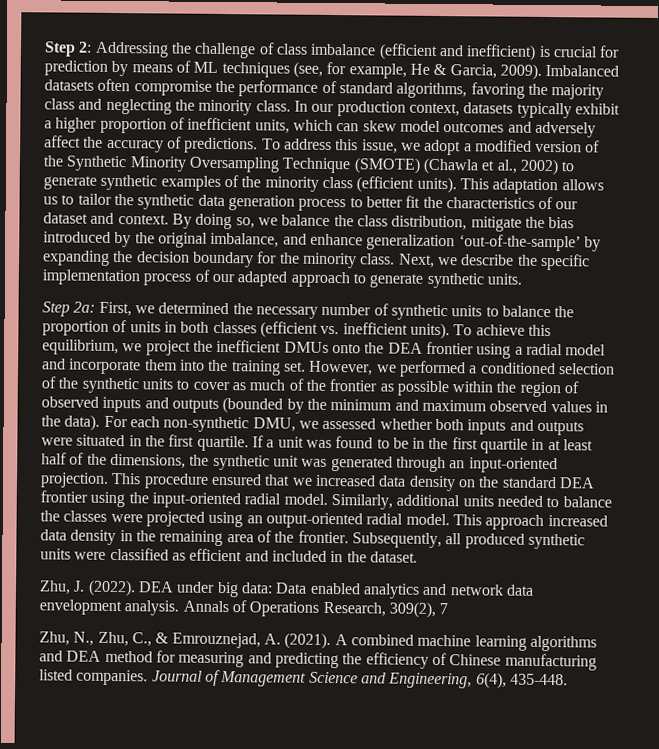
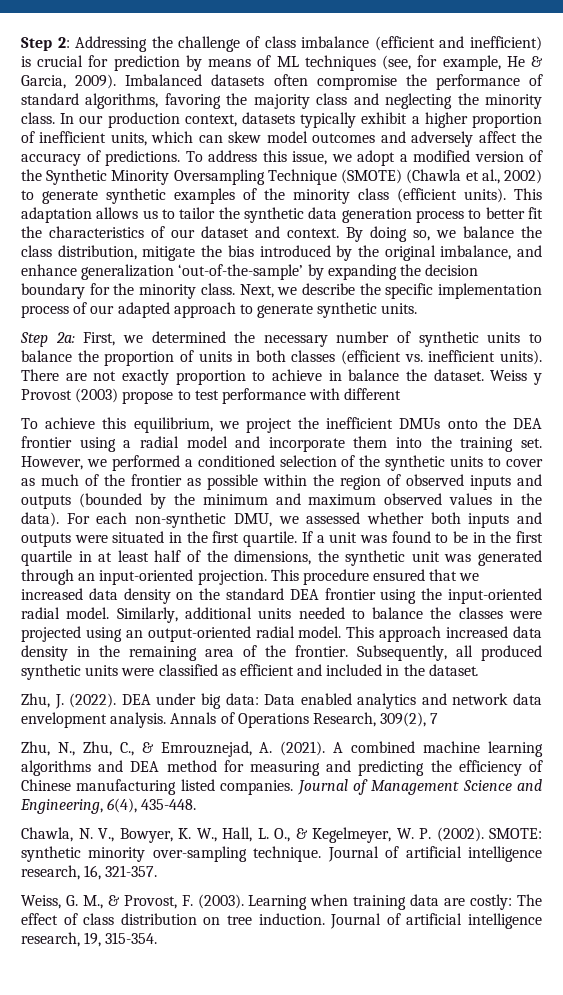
(450, 331) none -> [21,369,542,385] [21,388,402,404] There are not exactly proportion to achieve in balance the dataset. Weiss y Provost (2003) propose to test performance with different //
(568, 679) none -> [21,827,542,843] [21,846,542,862] [21,865,158,880] [21,894,542,910] [21,913,542,929] [21,932,158,947] // Chawla, N. V., Bowyer, K. W., Hall, L. O., & Kegelmeyer, W. P. (2002). SMOTE: synthetic minority over-sampling technique. Journal of artificial intelligence research, 16, 321-357. // Weiss, G. M., & Provost, F. (2003). Learning when training data are costly: The effect of class distribution on tree induction. Journal of artificial intelligence research, 19, 315-354.

